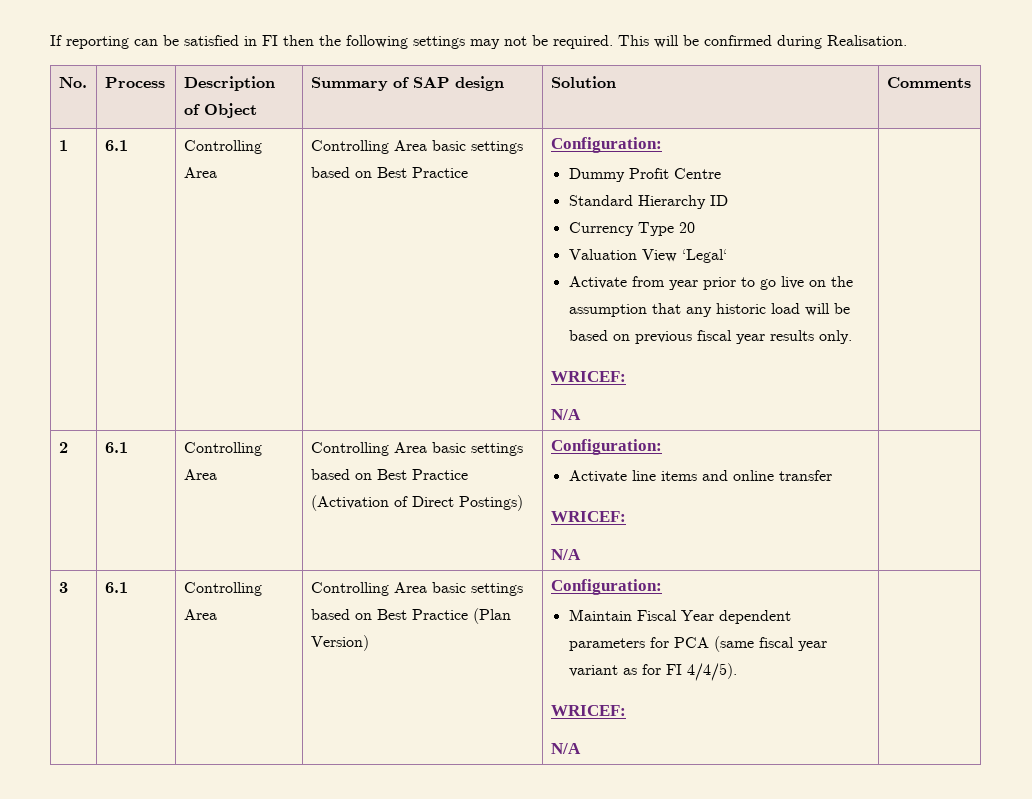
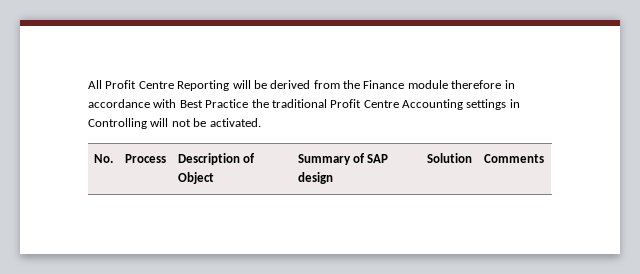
[50,35,907,49] If reporting can be satisfied in FI then the following settings may not be required. This will be confirmed during Realisation. -> [88,80,515,91] [88,99,520,110] [88,118,261,129] All Profit Centre Reporting will be derived from the Finance module therefore in accordance with Best Practice the traditional Profit Centre Accounting settings in Controlling will not be activated.
[58,140,68,151] [104,140,128,151] [183,140,262,154] [183,167,217,178] [310,140,523,154] [310,167,468,178] [550,137,662,153] [568,168,721,182] [568,195,728,209] [568,222,695,236] [568,249,727,263] [568,276,853,290] [568,303,850,317] [568,330,852,344] [550,371,626,382] [550,409,581,420] [58,442,68,453] [104,442,128,453] [183,442,262,456] [183,469,217,480] [310,442,523,456] [310,469,468,480] [310,495,523,511] [550,439,662,455] [568,470,832,483] [550,511,626,522] [550,549,581,560] [58,582,68,593] [104,582,128,593] [183,582,262,596] [183,609,217,620] [310,582,523,596] [310,608,511,624] [310,635,369,651] [550,579,662,595] [568,609,791,624] [568,636,827,652] [568,663,737,681] [550,705,626,716] [550,743,581,754] // 1 | 6.1 | Controlling Area | Controlling Area basic settings based on Best Practice | Configuration: // Dummy Profit Centre // Standard Hierarchy ID // Currency Type 20 // Valuation View ‘Legal‘ // Activate from year prior to go live on the assumption that any historic load will be based on previous fiscal year results only. // WRICEF: // N/A | // 2 | 6.1 | Controlling Area | Controlling Area basic settings based on Best Practice (Activation of Direct Postings) | Configuration: // Activate line items and online transfer // WRICEF: // N/A | // 3 | 6.1 | Controlling Area | Controlling Area basic settings based on Best Practice (Plan Version) | Configuration: // Maintain Fiscal Year dependent parameters for PCA (same fiscal year variant as for FI 4/4/5). // WRICEF: // N/A | -> (544, 158) none

